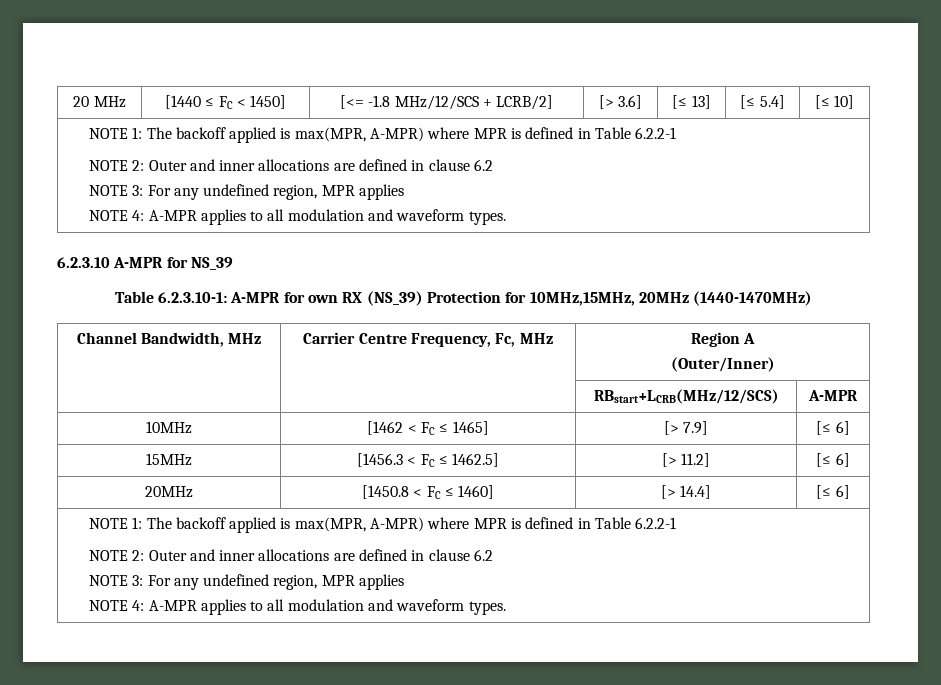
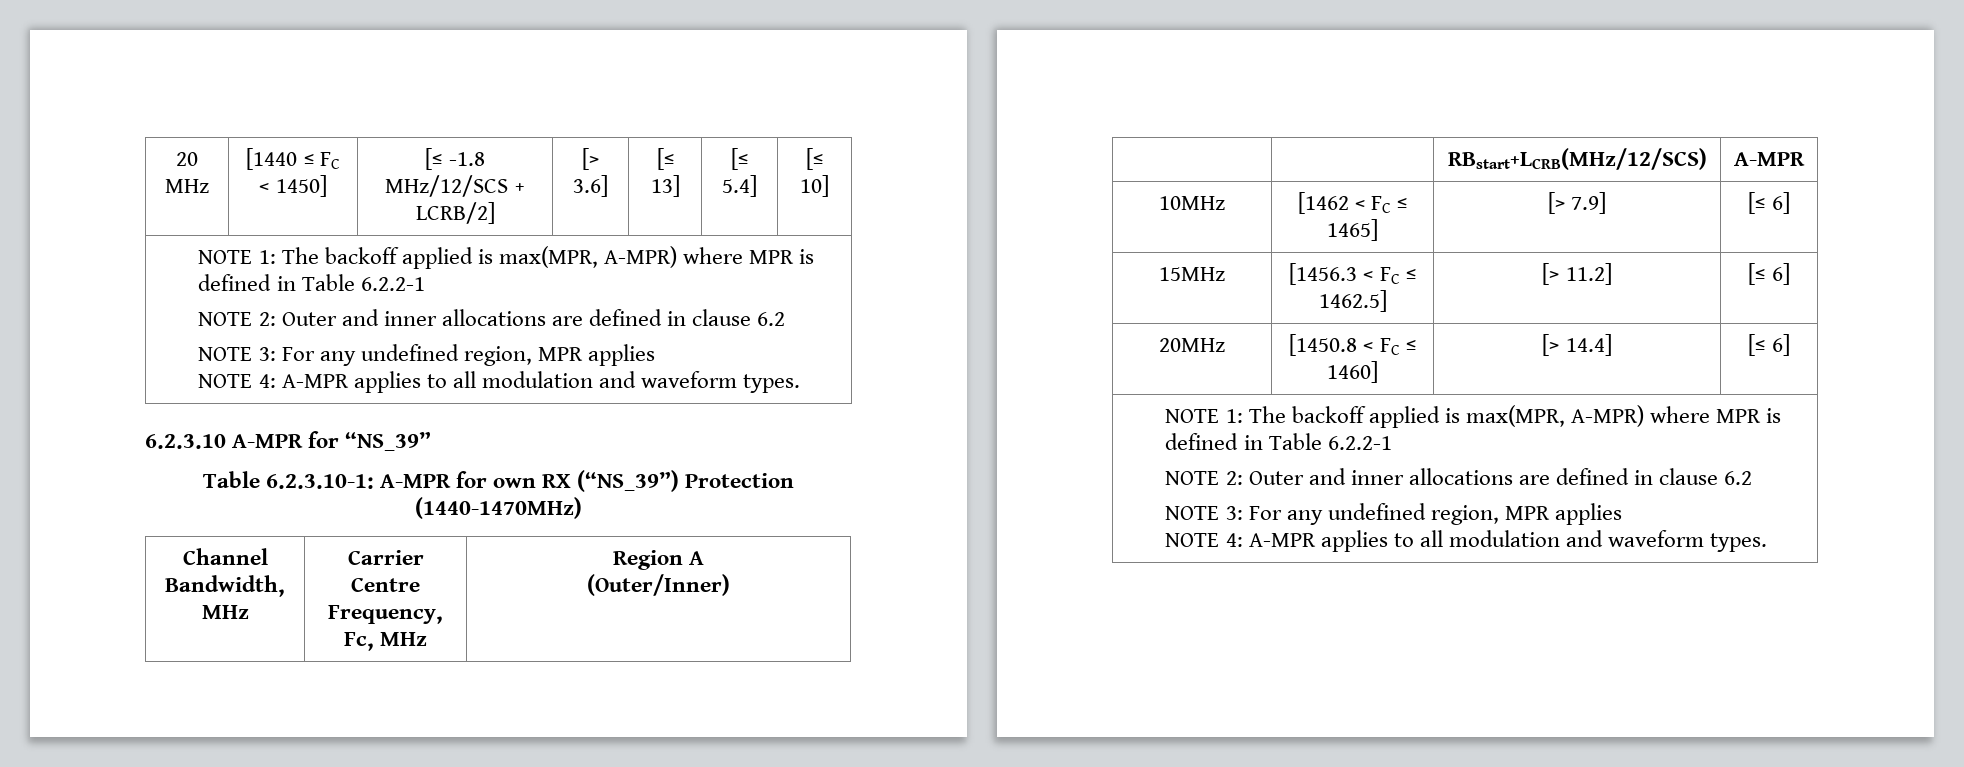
[339,95,364,109] [<= -> [425,148,443,170] [≤
[190,257,233,270] NS_39 -> [345,431,432,451] “NS_39”
[366,291,689,306] (NS_39) Protection for 10MHz,15MHz, 20MHz -> [577,470,795,492] (“NS_39”) Protection

